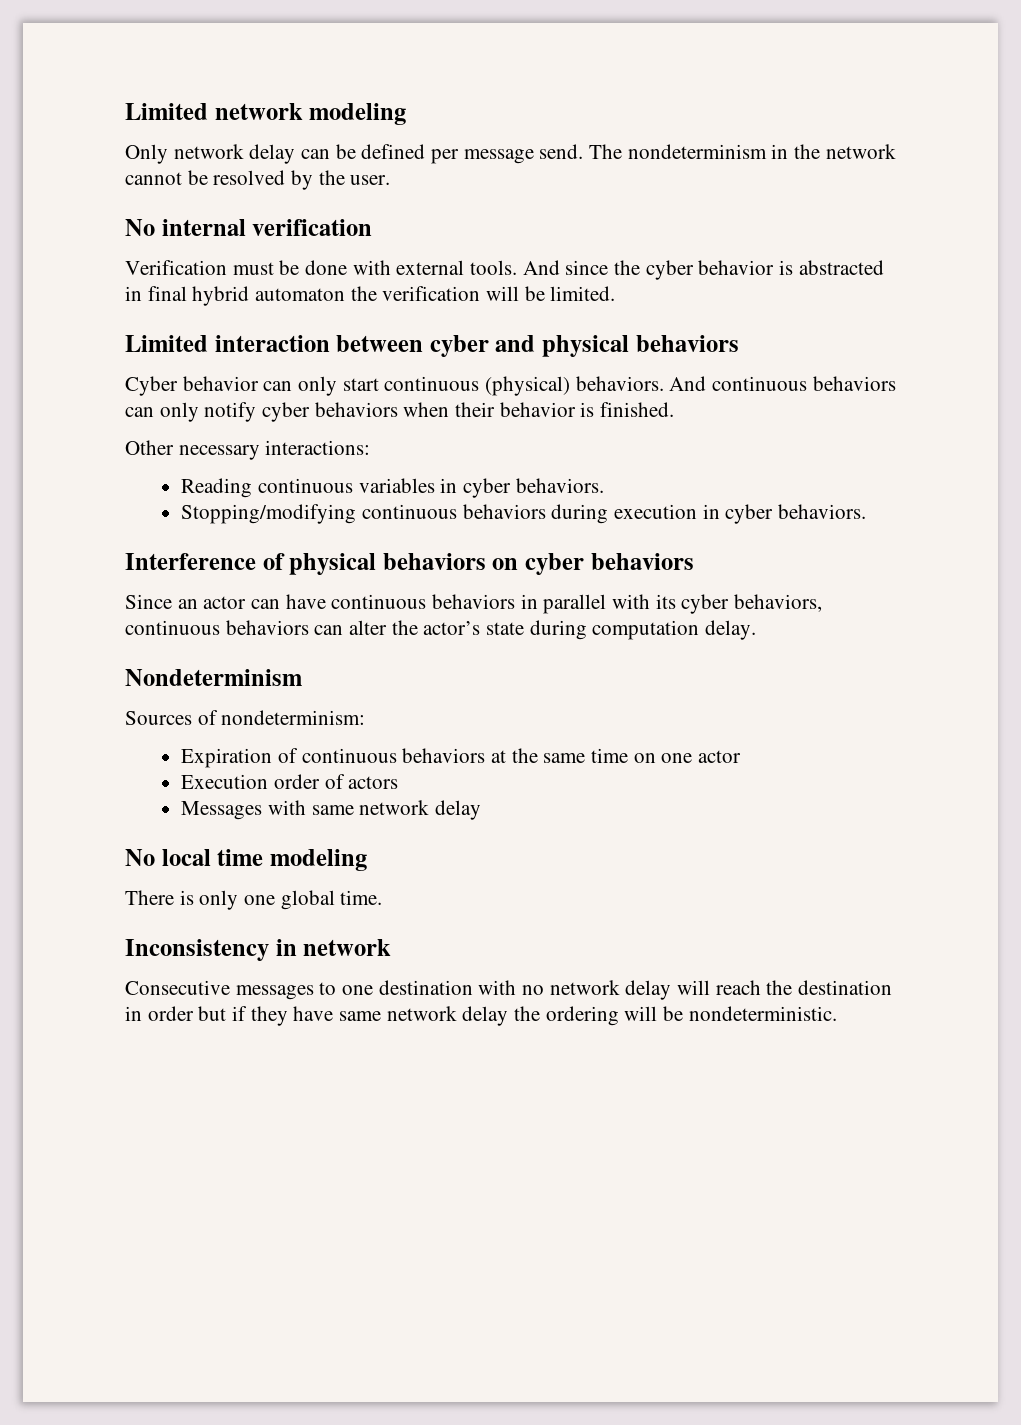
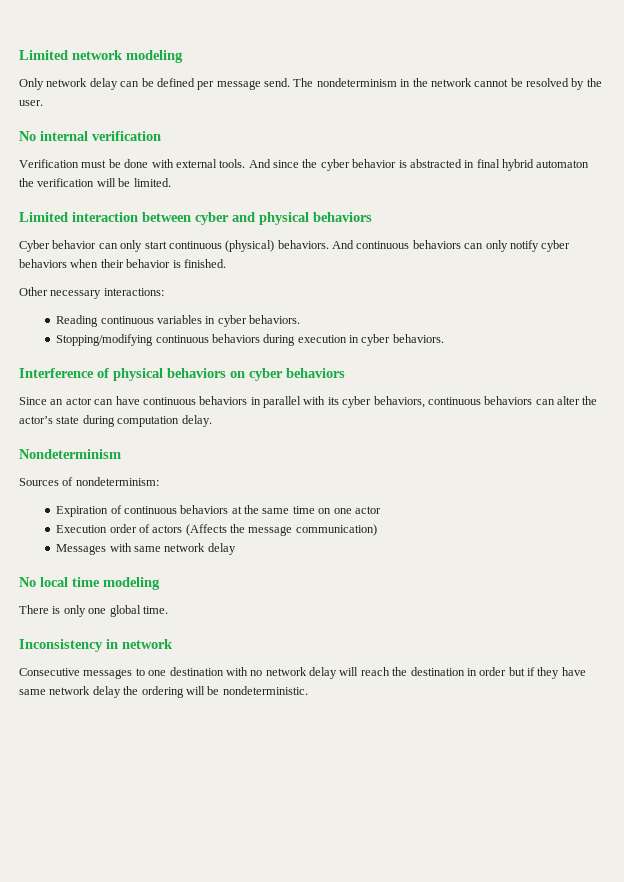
(399, 782) none -> [185,524,377,536] (Affects the message communication)

